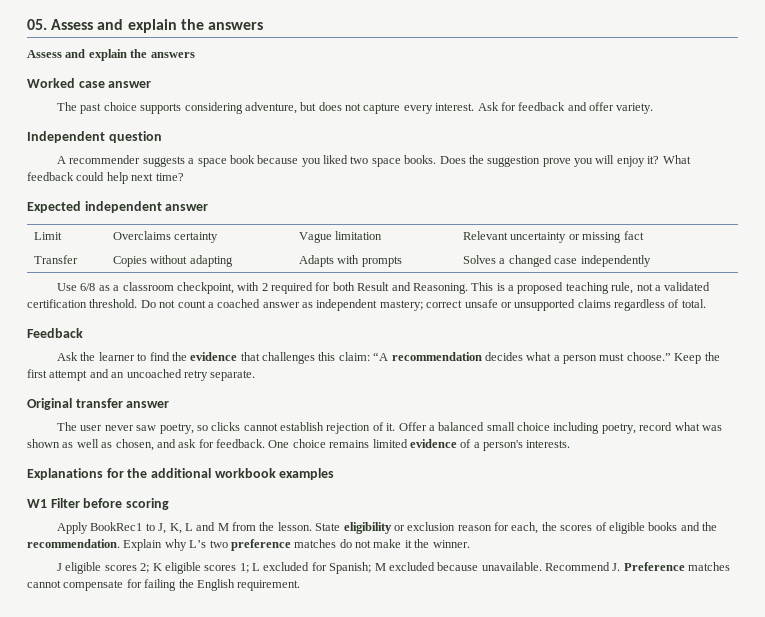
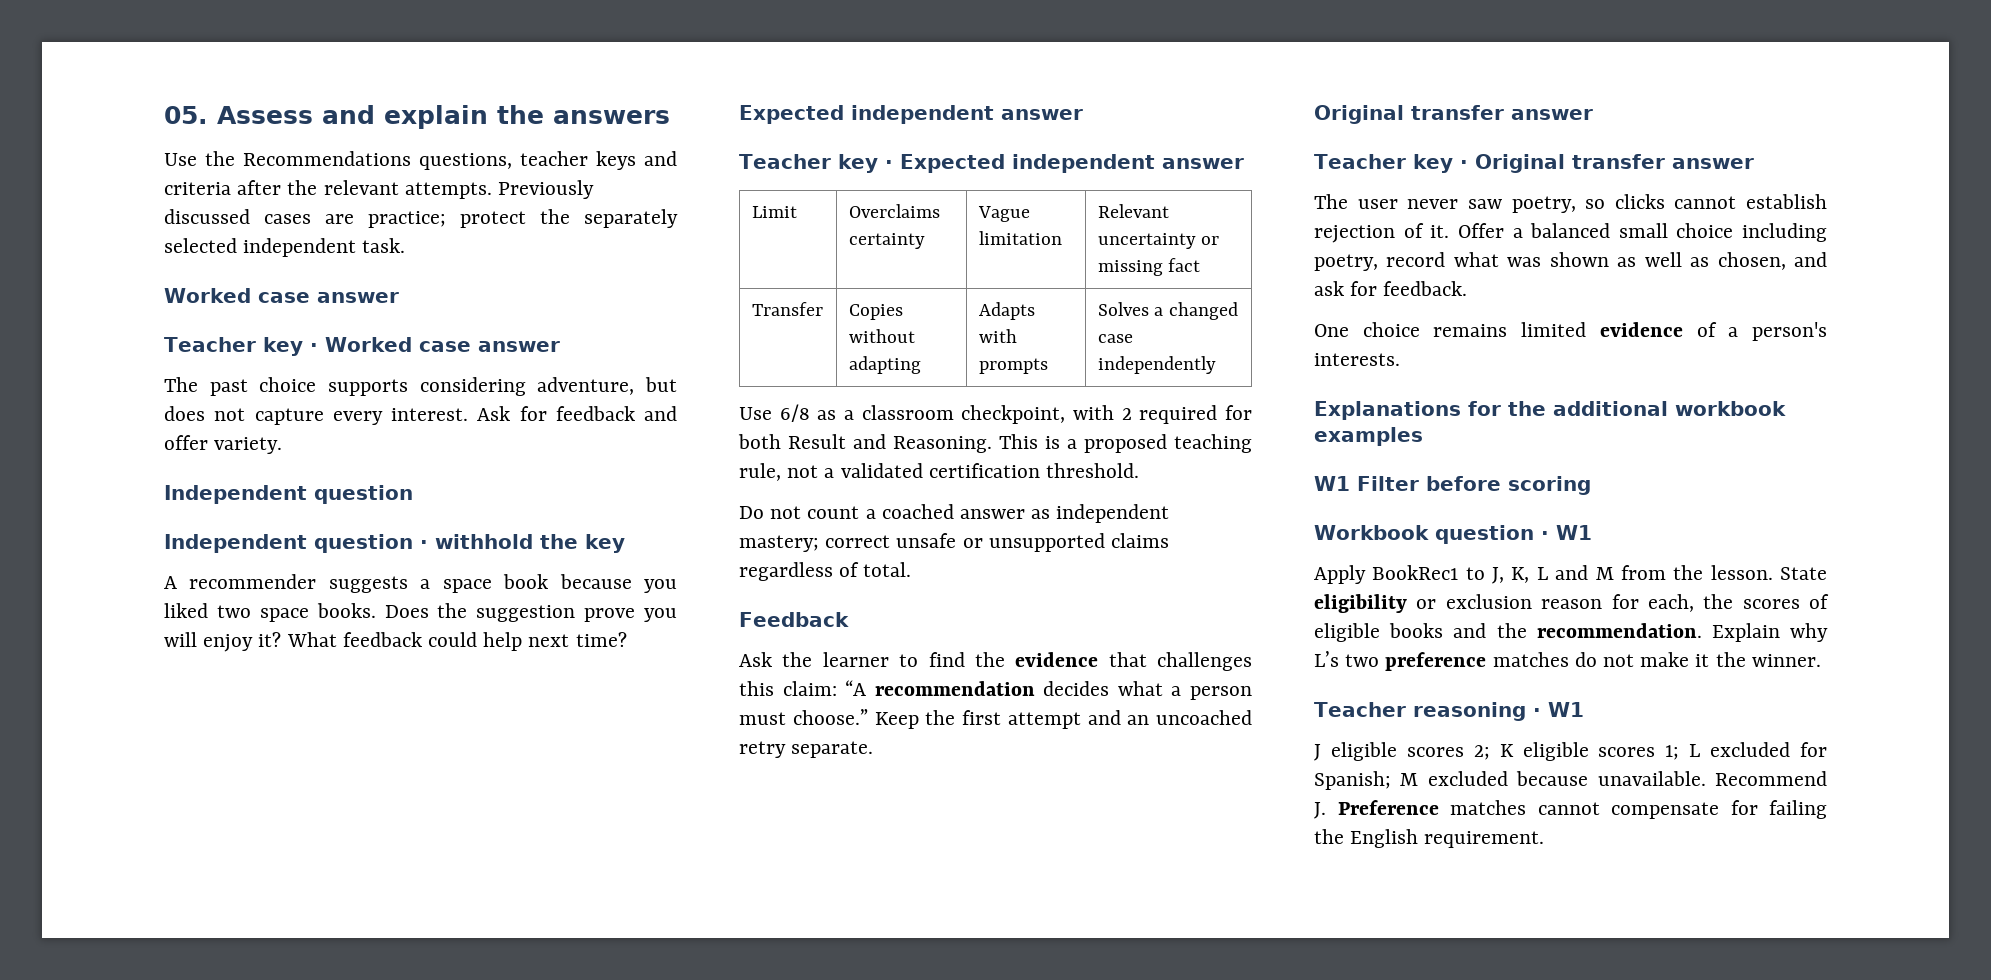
[27,49,195,61] Assess and explain the answers // -> [164,151,677,170] [164,180,595,199] [164,209,678,228] [164,238,406,257] [164,288,399,303] [164,337,318,356] Use the Recommendations questions, teacher keys and criteria after the relevant attempts. Previously discussed cases are practice; protect the separately selected independent task. // Worked case answer // Teacher key ·
(162, 137) none -> [164,534,625,553] // Independent question · withhold the key
(209, 207) none -> [739,154,1244,173] // Teacher key · Expected independent answer
(138, 303) none -> (1140, 470) //
(170, 404) none -> [1314,154,1754,173] // Teacher key · Original transfer answer
(265, 443) none -> (1468, 288) //
(169, 504) none -> [1314,525,1592,544] // Workbook question · W1
(470, 544) none -> [1314,702,1584,721] // Teacher reasoning · W1

